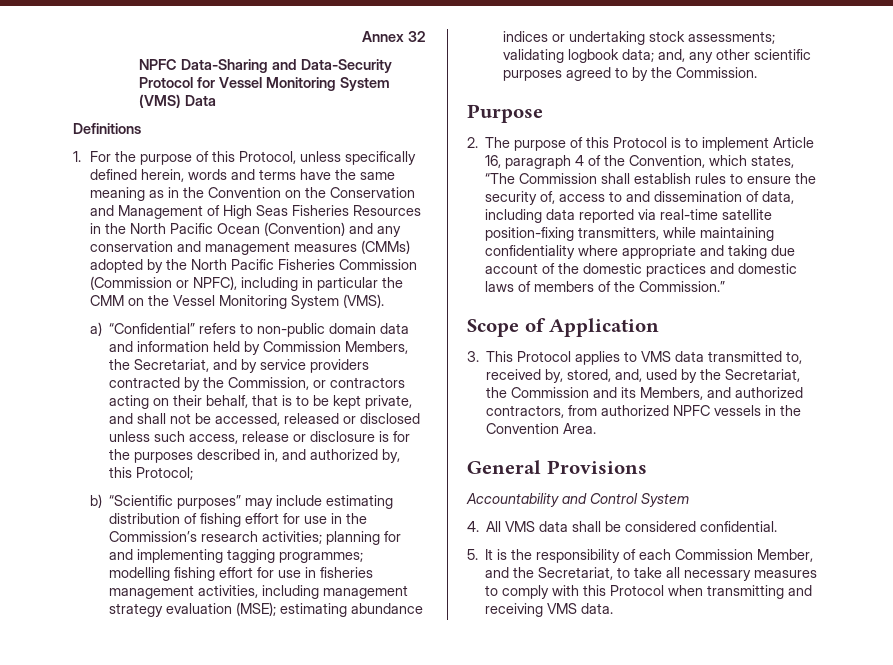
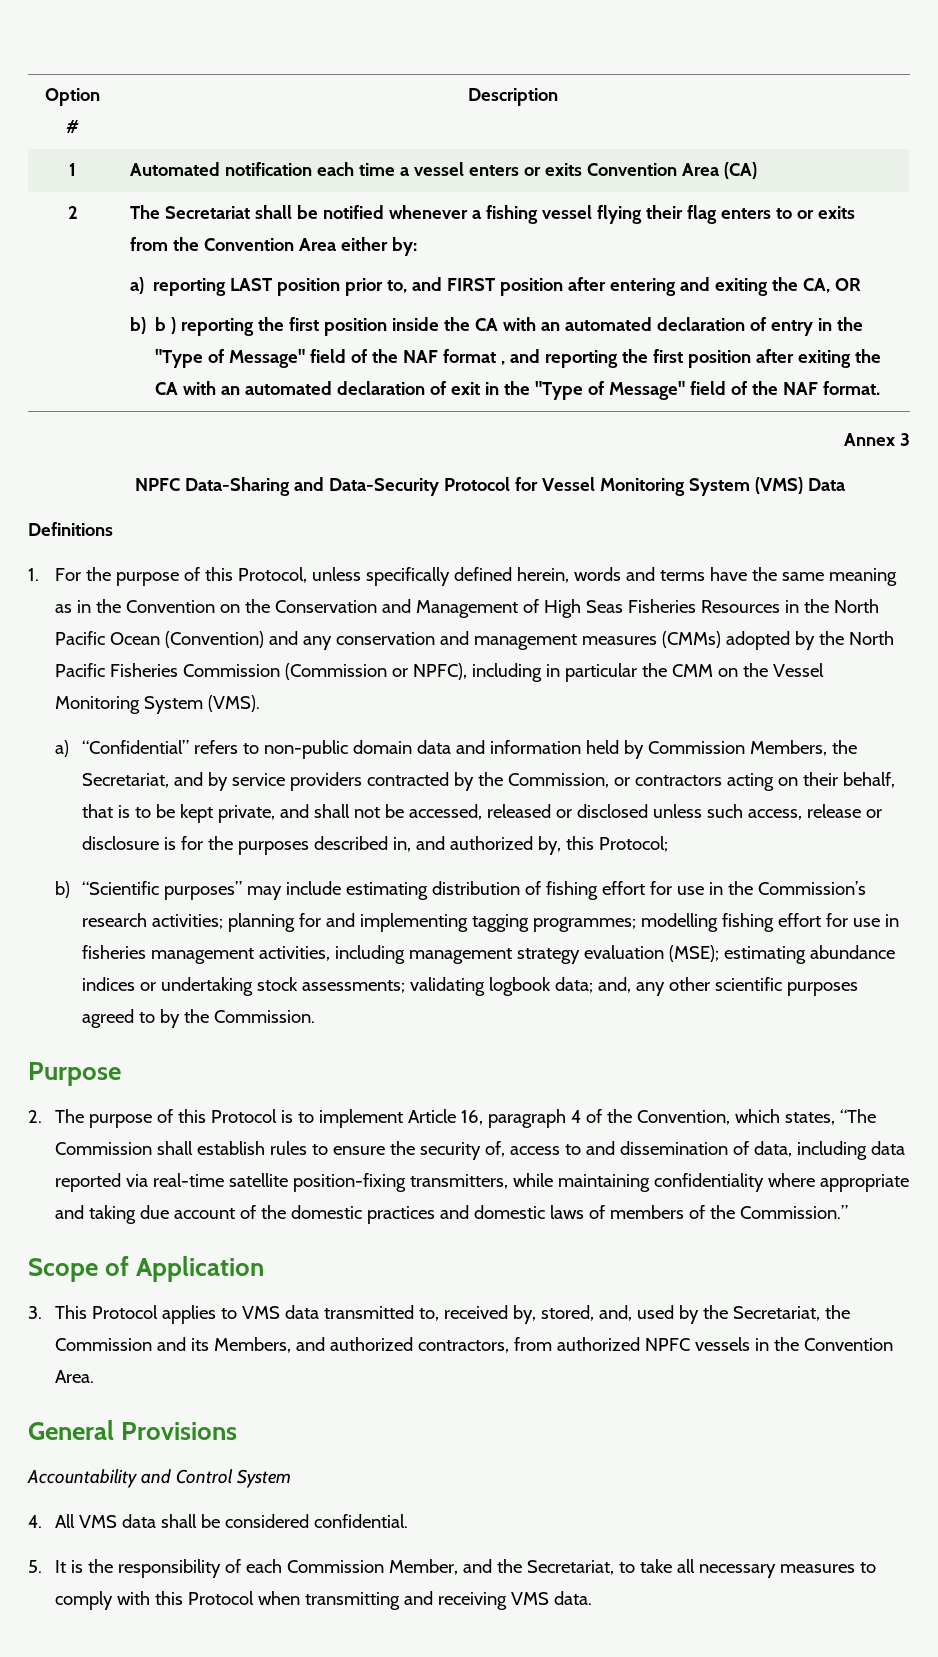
[362,31,426,42] Annex 32 -> [45,88,100,106] [66,120,79,133] [468,88,558,106] [69,163,76,176] [129,162,757,179] [67,206,78,219] [129,205,855,224] [129,237,417,256] [129,277,862,296] [129,317,864,336] [155,349,882,368] [155,381,881,400] [844,433,910,446] Option # | Description // 1 | Automated notification each time a vessel enters or exits Convention Area (CA) // 2 | The Secretariat shall be notified whenever a fishing vessel flying their flag enters to or exits from the Convention Area either by: // a) reporting LAST position prior to, and FIRST position after entering and exiting the CA, OR // b) b ) reporting the first position inside the CA with an automated declaration of entry in the "Type of Message" field of the NAF format , and reporting the first position after exiting the CA with an automated declaration of exit in the "Type of Message" field of the NAF format. // Annex 3

